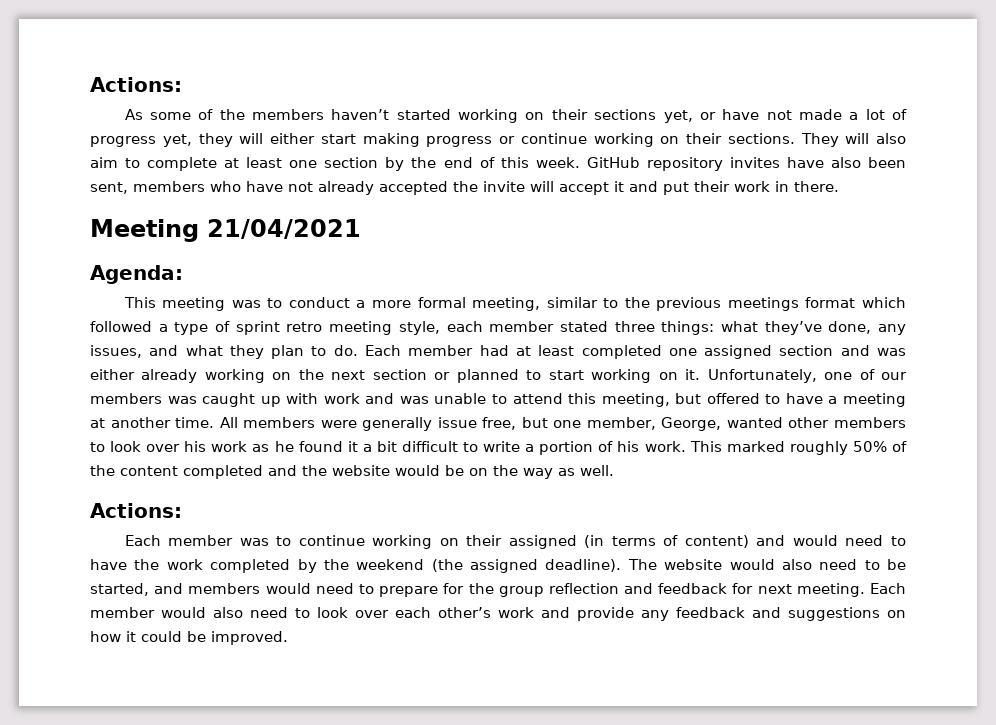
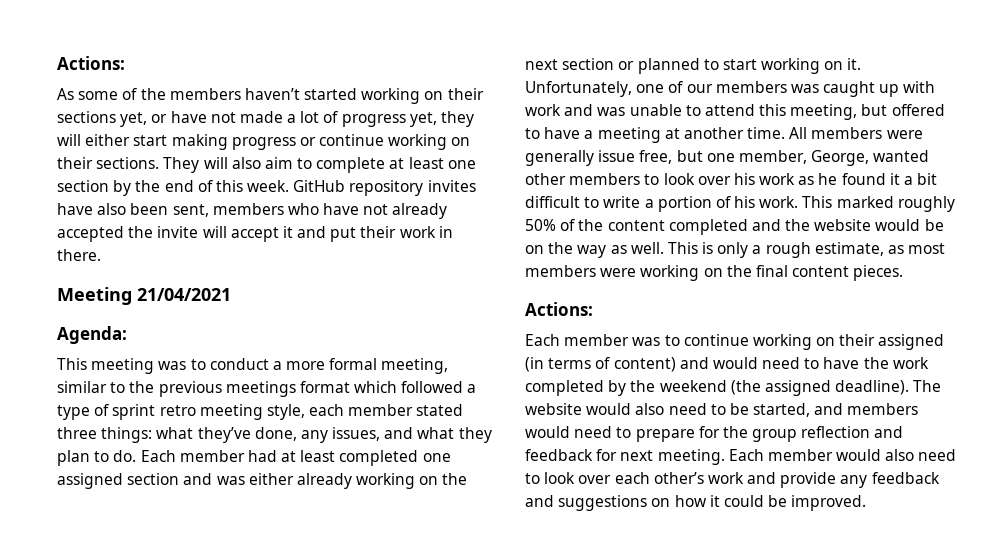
(614, 470) none -> [667,242,946,258] [525,265,904,281] This is only a rough estimate, as most members were working on the final content pieces.

